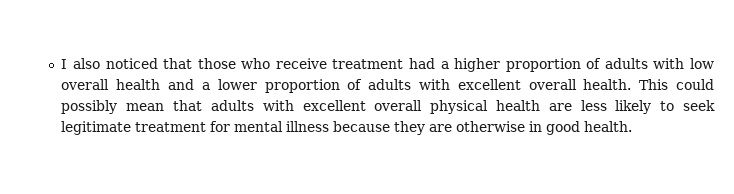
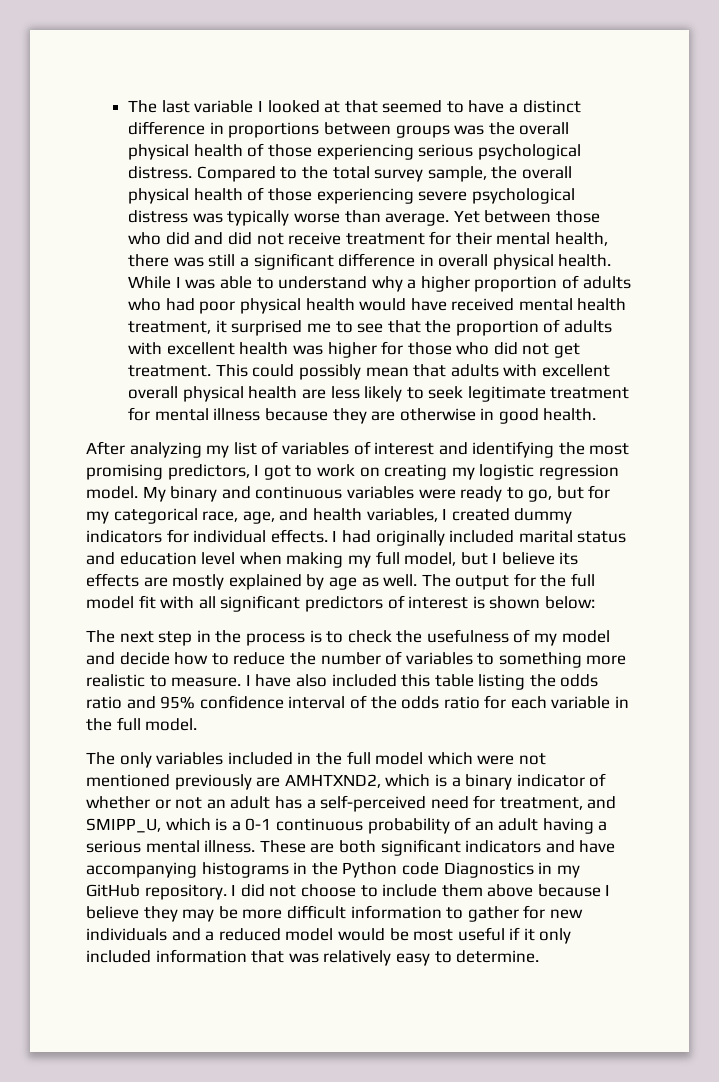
[61,58,436,69] I also noticed that those who receive treatment had -> [128,100,581,113] [128,121,570,138] [128,143,581,160] [128,166,572,182] [128,187,575,204] [128,210,600,226] [128,231,609,246] [128,253,612,270] [128,276,403,292] The last variable I looked at that seemed to have a distinct difference in proportions between groups was the overall physical health of those experiencing serious psychological distress. Compared to the total survey sample, the overall physical health of those experiencing severe psychological distress was typically worse than average. Yet between those who did and did not receive treatment for their mental health, there was still a significant difference in overall physical health. While I was able to understand why
[653,58,715,69] [61,79,257,90] with low overall health and a lower -> [128,298,627,314] [128,320,452,336] who had poor physical health would have received mental health treatment, it surprised me to see that the
[528,79,632,90] overall health. -> [239,341,581,358] [128,365,212,377] health was higher for those who did not get treatment.
(633, 126) none -> [86,441,630,458] [86,464,619,480] [86,485,611,502] [86,508,573,524] [86,529,627,546] [86,551,579,568] [86,573,596,590] [86,595,595,612] [86,629,610,646] [86,651,627,668] [86,674,599,690] [86,695,630,709] [86,717,198,731] [86,751,546,768] [86,773,607,790] [86,795,617,812] [86,817,608,834] [86,839,616,856] [86,862,580,878] [86,884,611,900] [86,905,583,922] [86,927,572,944] [86,949,540,966] // After analyzing my list of variables of interest and identifying the most promising predictors, I got to work on creating my logistic regression model. My binary and continuous variables were ready to go, but for my categorical race, age, and health variables, I created dummy indicators for individual effects. I had originally included marital status and education level when making my full model, but I believe its effects are mostly explained by age as well. The output for the full model fit with all significant predictors of interest is shown below: // The next step in the process is to check the usefulness of my model and decide how to reduce the number of variables to something more realistic to measure. I have also included this table listing the odds ratio and 95% confidence interval of the odds ratio for each variable in the full model. // The only variables included in the full model which were not mentioned previously are AMHTXND2, which is a binary indicator of whether or not an adult has a self-perceived need for treatment, and SMIPP_U, which is a 0-1 continuous probability of an adult having a serious mental illness. These are both significant indicators and have accompanying histograms in the Python code Diagnostics in my GitHub repository. I did not choose to include them above because I believe they may be more difficult information to gather for new individuals and a reduced model would be most useful if it only included information that was relatively easy to determine.

